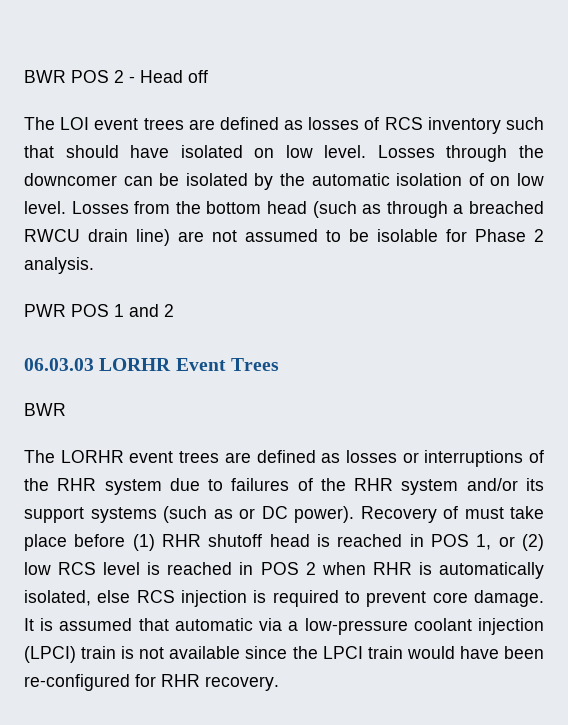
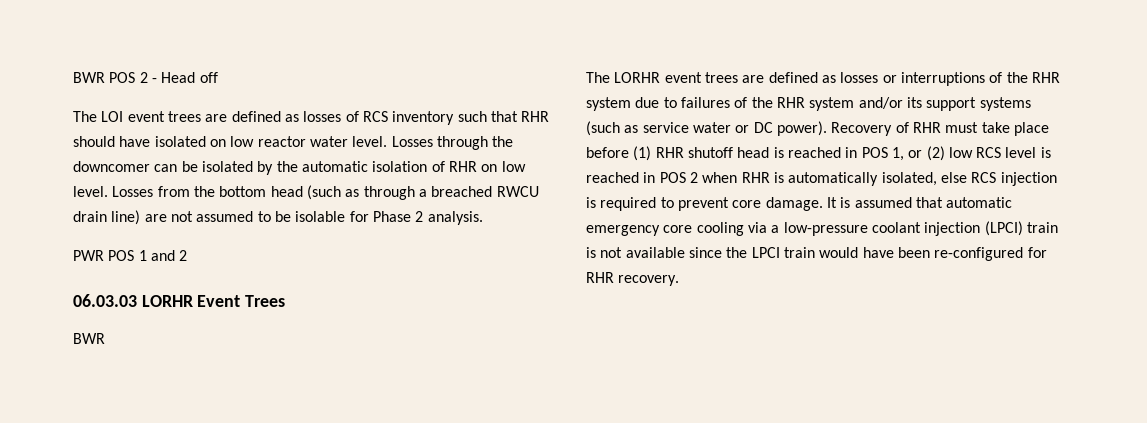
(54, 151) none -> [521,111,550,122] RHR
(313, 151) none -> [257,136,348,147] reactor water
(484, 179) none -> [448,161,477,172] RHR
(233, 514) none -> [642,122,731,133] service water
(458, 512) none -> [912,122,941,133] RHR
(253, 624) none -> [586,222,744,236] emergency core cooling

